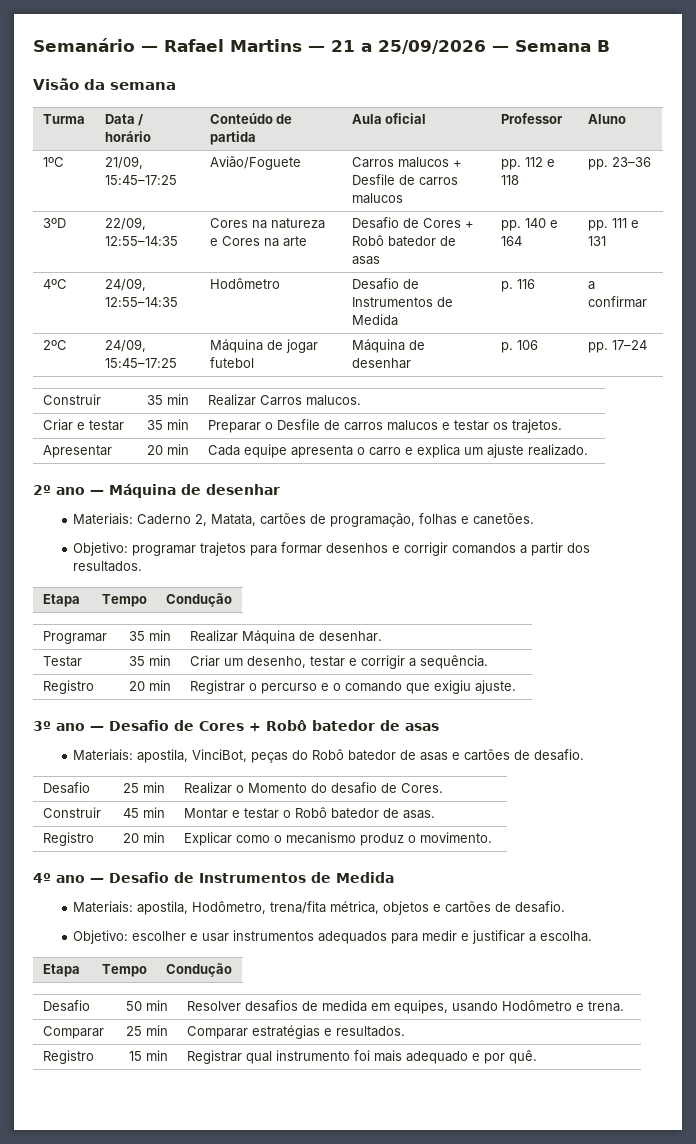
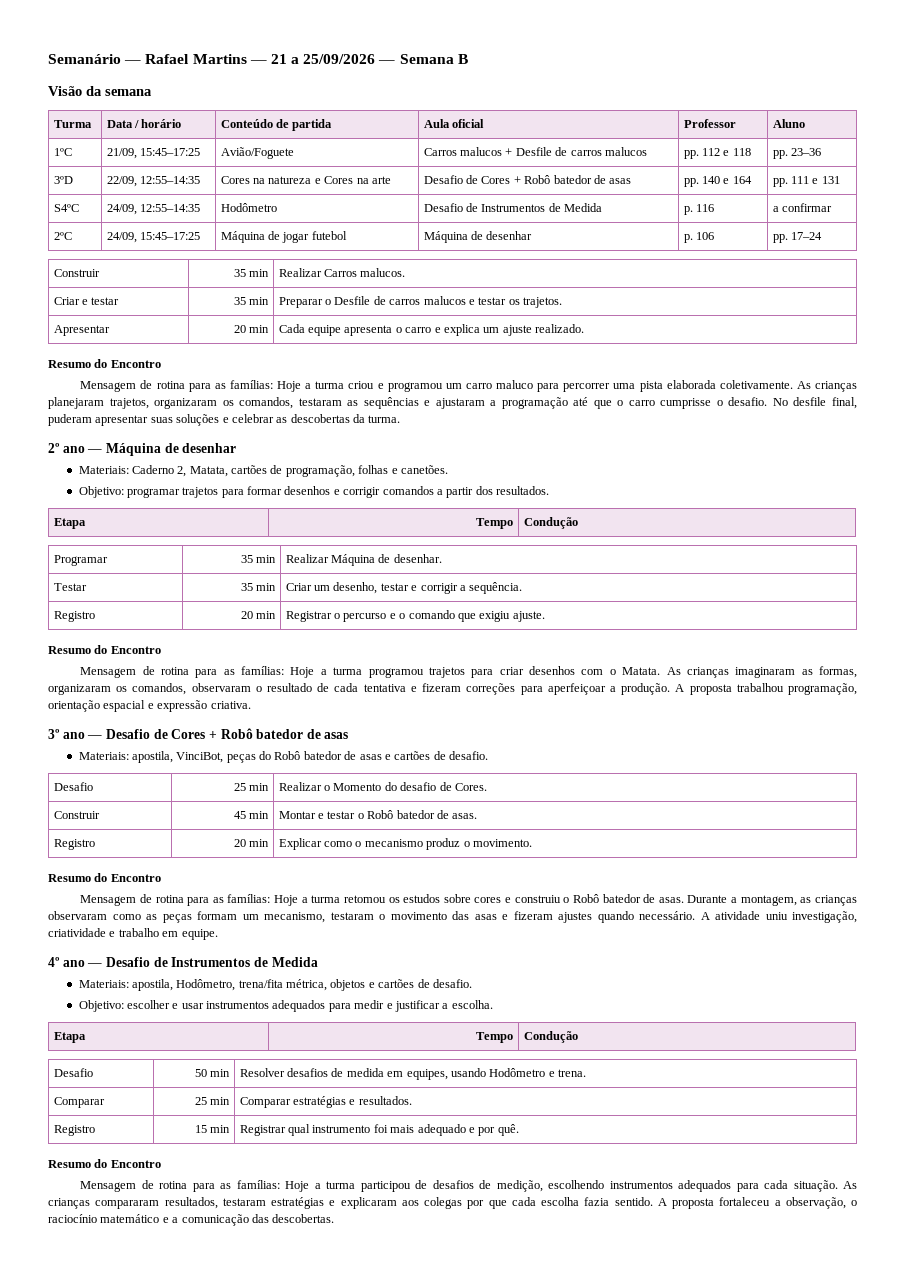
[42,279,67,289] 4ºC -> [53,204,79,212] S4ºC
(588, 450) none -> [48,359,161,368] [80,380,857,392] [48,397,857,409] [48,414,401,426] // Resumo do Encontro // Mensagem de rotina para as famílias: Hoje a turma criou e programou um carro maluco para percorrer uma pista elaborada coletivamente. As crianças planejaram trajetos, organizaram os comandos, testaram as sequências e ajustaram a programação até que o carro cumprisse o desafio. No desfile final, puderam apresentar suas soluções e celebrar as descobertas da turma.
(516, 687) none -> [48,645,161,654] [80,666,858,678] [48,683,858,695] [48,700,251,712] // Resumo do Encontro // Mensagem de rotina para as famílias: Hoje a turma programou trajetos para criar desenhos com o Matata. As crianças imaginaram as formas, organizaram os comandos, observaram o resultado de cada tentativa e fizeram correções para aperfeiçoar a produção. A proposta trabalhou programação, orientação espacial e expressão criativa.
(492, 837) none -> [48,873,161,882] [80,894,858,906] [48,911,857,923] [48,928,218,940] // Resumo do Encontro // Mensagem de rotina para as famílias: Hoje a turma retomou os estudos sobre cores e construiu o Robô batedor de asas. Durante a montagem, as crianças observaram como as peças formam um mecanismo, testaram o movimento das asas e fizeram ajustes quando necessário. A atividade uniu investigação, criatividade e trabalho em equipe.
(537, 1057) none -> [48,1159,161,1168] [80,1180,857,1192] [48,1197,857,1209] [48,1214,335,1226] // Resumo do Encontro // Mensagem de rotina para as famílias: Hoje a turma participou de desafios de medição, escolhendo instrumentos adequados para cada situação. As crianças compararam resultados, testaram estratégias e explicaram aos colegas por que cada escolha fazia sentido. A proposta fortaleceu a observação, o raciocínio matemático e a comunicação das descobertas.

